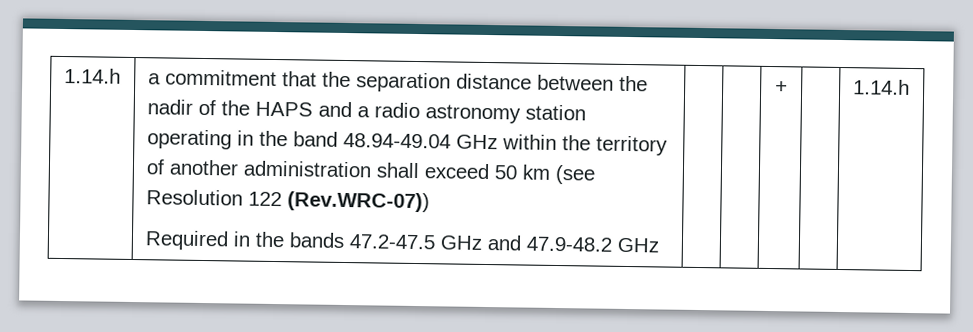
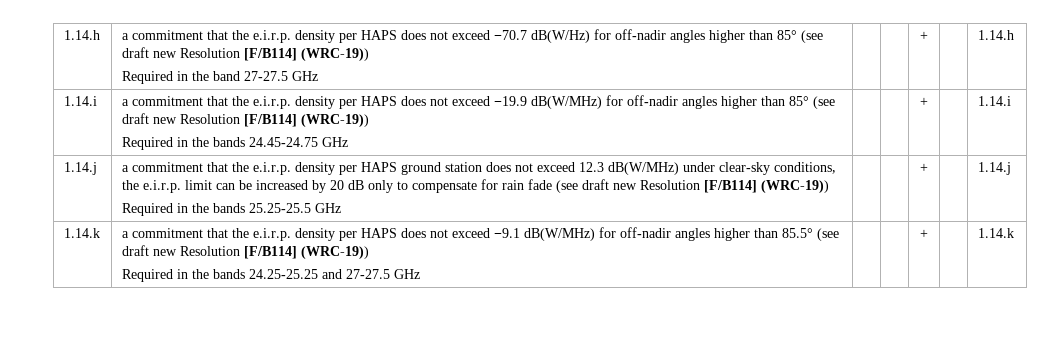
[355,72,648,93] [146,99,586,124] [146,129,668,156] [145,159,596,185] [145,189,430,213] [144,230,659,253] [775,81,788,94] [852,79,910,95] separation distance between the nadir of the HAPS and a radio astronomy station operating in the band 48.94-49.04 GHz within the territory of another administration shall exceed 50 km (see Resolution 122 (Rev.WRC-07)) // Required in the bands 47.2-47.5 GHz and 47.9-48.2 GHz | | | + | | 1.14.h -> [252,29,823,43] [121,47,369,61] [121,71,318,84] [920,31,928,40] [977,30,1014,40] [63,96,97,106] [121,95,835,109] [121,113,369,127] [121,137,348,150] [920,97,928,106] [977,96,1011,106] [63,162,97,175] [121,162,836,175] [121,179,829,193] [121,203,341,216] [920,163,928,172] [977,162,1011,175] [63,228,100,238] [121,227,839,241] [121,245,369,259] [121,269,420,282] [920,229,928,238] [977,228,1014,238] e.i.r.p. density per HAPS does not exceed −70.7 dB(W/Hz) for off-nadir angles higher than 85° (see draft new Resolution [F/B114] (WRC-19)) // Required in the band 27-27.5 GHz | | | + | | 1.14.h // 1.14.i | a commitment that the e.i.r.p. density per HAPS does not exceed −19.9 dB(W/MHz) for off-nadir angles higher than 85° (see draft new Resolution [F/B114] (WRC-19)) // Required in the bands 24.45-24.75 GHz | | | + | | 1.14.i // 1.14.j | a commitment that the e.i.r.p. density per HAPS ground station does not exceed 12.3 dB(W/MHz) under clear-sky conditions, the e.i.r.p. limit can be increased by 20 dB only to compensate for rain fade (see draft new Resolution [F/B114] (WRC-19)) // Required in the bands 25.25-25.5 GHz | | | + | | 1.14.j // 1.14.k | a commitment that the e.i.r.p. density per HAPS does not exceed −9.1 dB(W/MHz) for off-nadir angles higher than 85.5° (see draft new Resolution [F/B114] (WRC-19)) // Required in the bands 24.25-25.25 and 27-27.5 GHz | | | + | | 1.14.k

